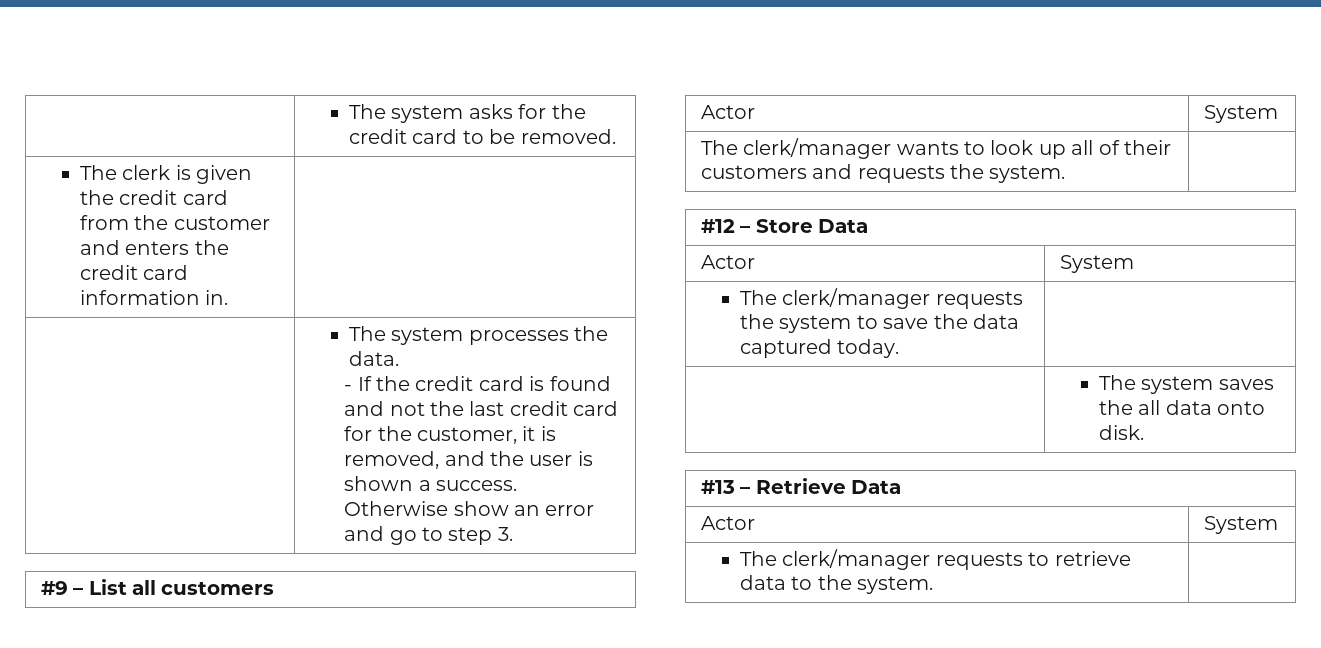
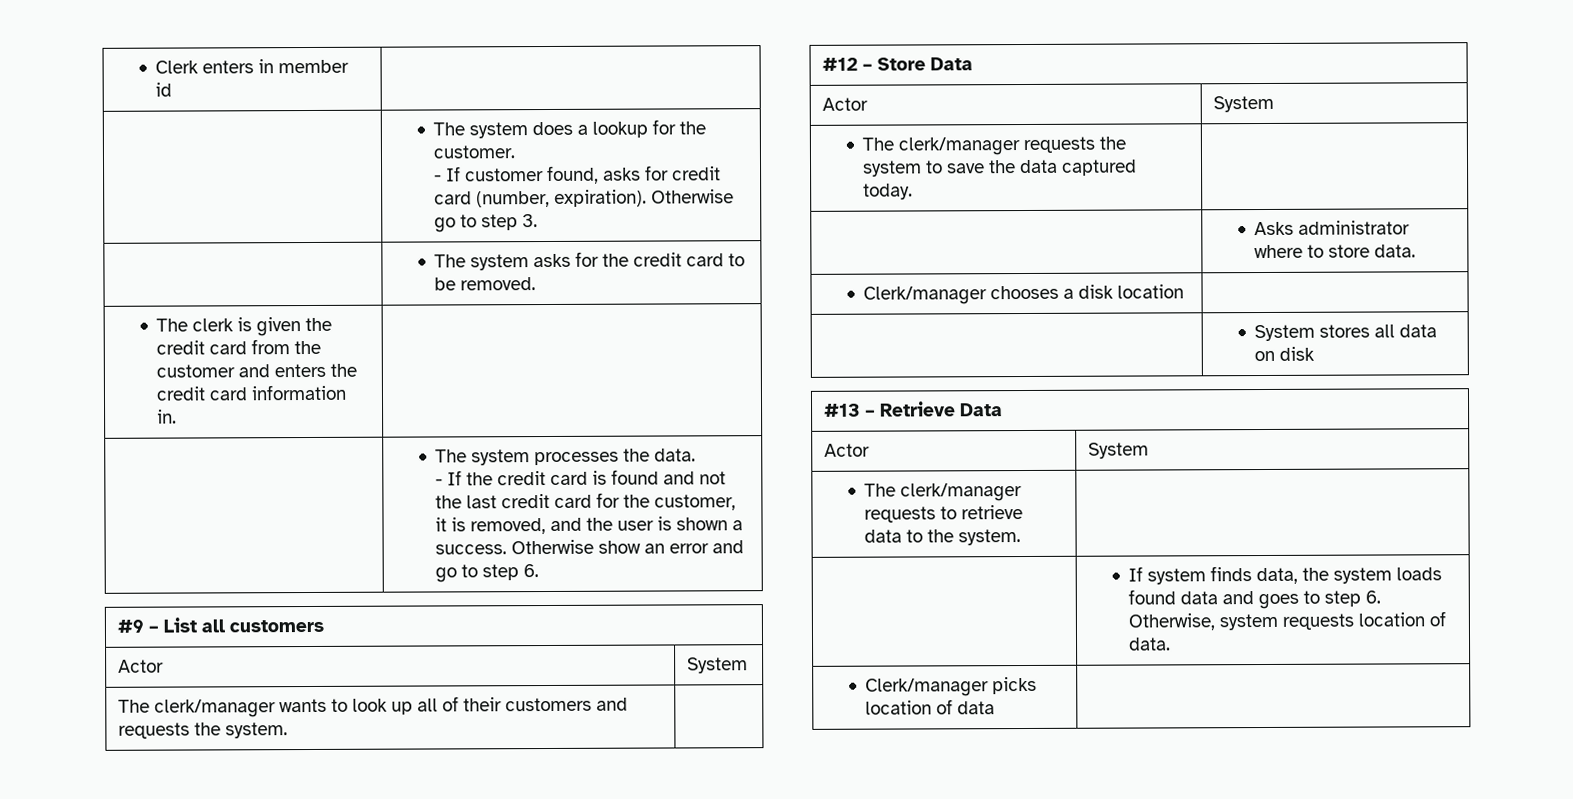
(348, 111) none -> [155,59,350,74] [155,82,173,97] [433,119,707,139] [433,145,516,159] [433,165,721,185] [433,189,734,208] [433,214,538,233] Clerk enters in member id | // | The system does a lookup for the customer. // - If customer found, asks for credit card (number, expiration). Otherwise go to step 3. //
[497,527,513,541] 3. -> [522,564,539,578] 6.
[1098,375,1274,394] [1098,400,1266,415] [1098,425,1144,440] The system saves the all data onto disk. -> [1254,220,1411,236] [1254,244,1417,259] [863,284,1185,305] [1254,324,1438,342] [1254,346,1316,362] Asks administrator where to store data. // Clerk/manager chooses a disk location | // | System stores all data on disk
(934, 585) none -> [1128,566,1443,585] [1128,589,1382,610] [1128,611,1447,631] [1129,637,1172,651] [865,676,1038,697] [865,699,996,715] // | If system finds data, the system loads found data and goes to step 6. Otherwise, system requests location of data. // Clerk/manager picks location of data |

